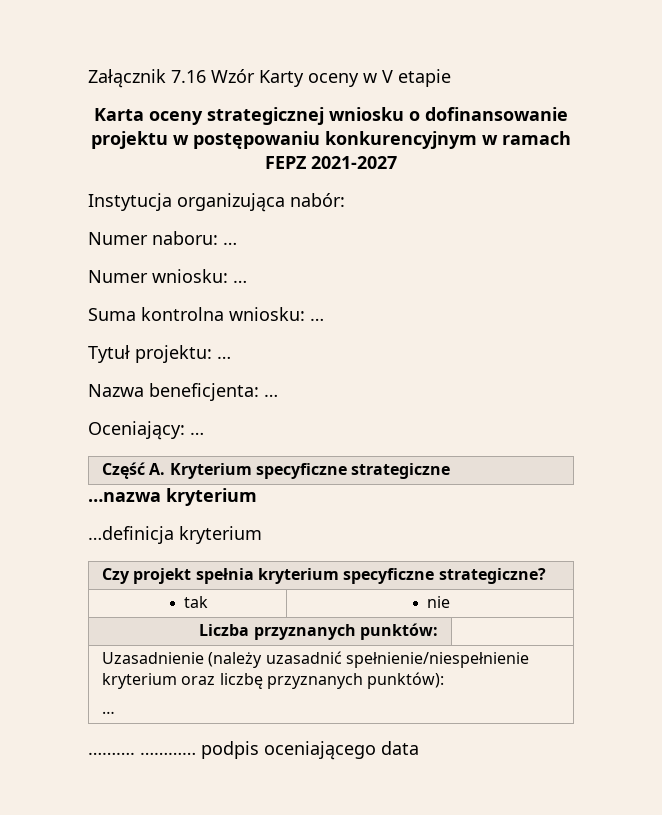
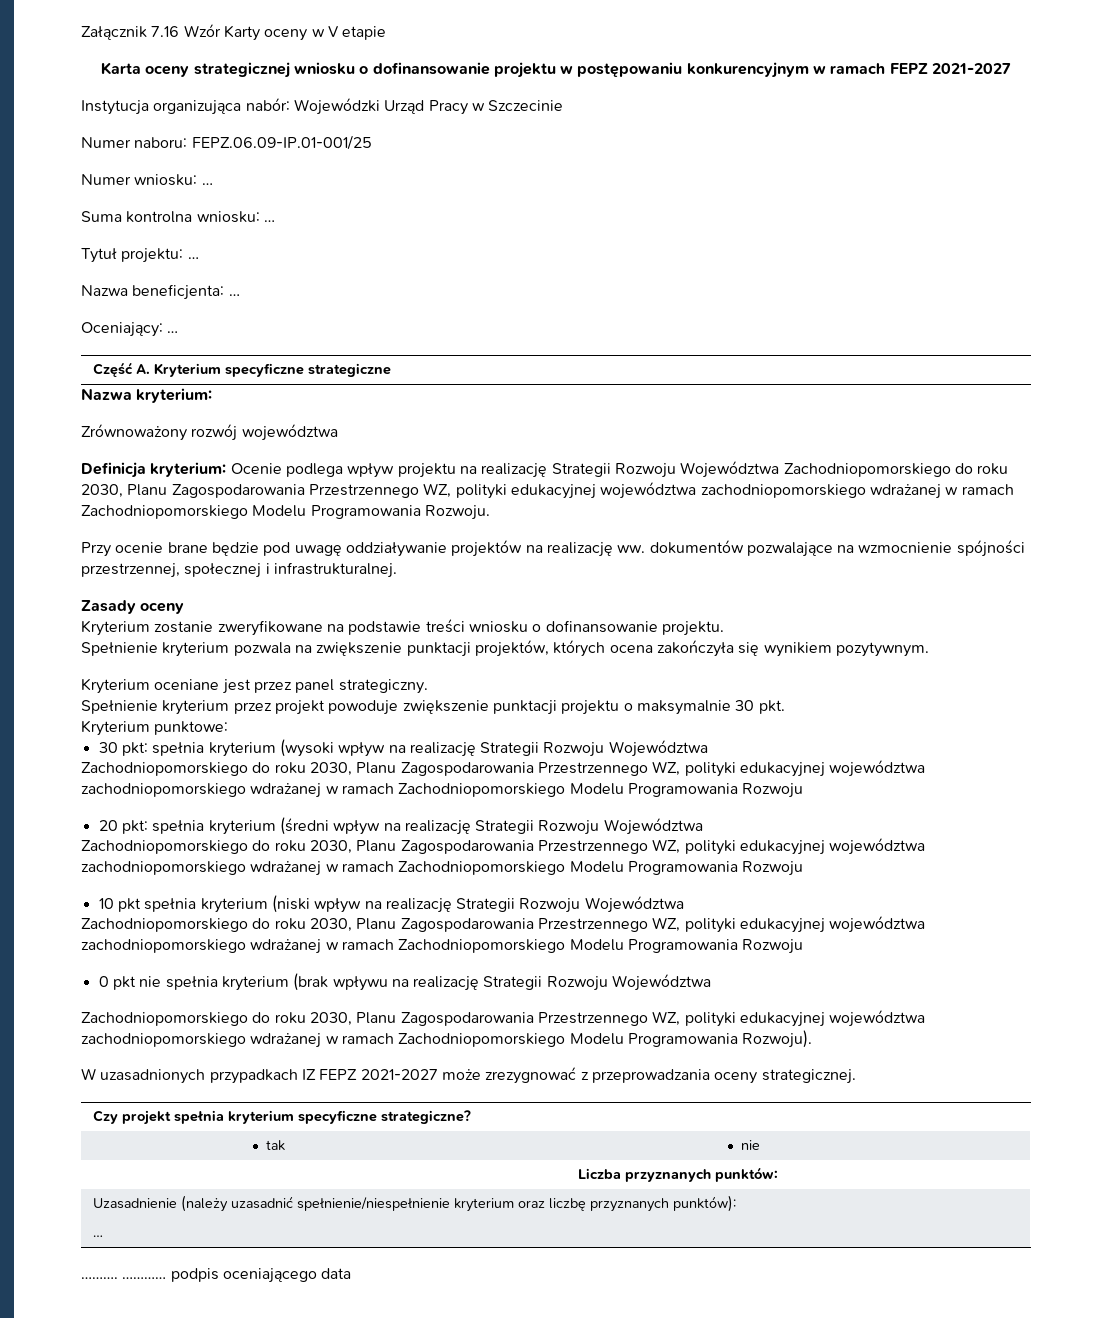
(345, 200) none -> [293,98,564,115] Wojewódzki Urząd Pracy w Szczecinie
[223,242,237,245] … -> [191,135,372,150] FEPZ.06.09-IP.01-001/25
[88,488,257,506] [88,526,262,544] …nazwa kryterium // …definicja kryterium -> [81,388,213,403] [81,424,338,441] [81,461,1009,478] [81,482,1014,499] [81,505,490,520] [81,540,1025,557] [81,562,397,578] [81,600,185,614] [81,619,724,636] [81,640,929,657] [81,678,428,694] [81,700,785,715] [81,720,229,736] [98,739,708,757] [81,760,926,777] [81,783,804,798] [98,817,703,835] [81,838,926,855] [81,861,804,876] [98,895,684,913] [81,916,926,933] [81,939,804,954] [98,973,712,991] [81,1010,926,1027] [81,1030,813,1048] [81,1067,856,1084] Nazwa kryterium: // Zrównoważony rozwój województwa // Definicja kryterium: Ocenie podlega wpływ projektu na realizację Strategii Rozwoju Województwa Zachodniopomorskiego do roku 2030, Planu Zagospodarowania Przestrzennego WZ, polityki edukacyjnej województwa zachodniopomorskiego wdrażanej w ramach Zachodniopomorskiego Modelu Programowania Rozwoju. // Przy ocenie brane będzie pod uwagę oddziaływanie projektów na realizację ww. dokumentów pozwalające na wzmocnienie spójności przestrzennej, społecznej i infrastrukturalnej. // Zasady oceny // Kryterium zostanie zweryfikowane na podstawie treści wniosku o dofinansowanie projektu. // Spełnienie kryterium pozwala na zwiększenie punktacji projektów, których ocena zakończyła się wynikiem pozytywnym. // Kryterium oceniane jest przez panel strategiczny. // Spełnienie kryterium przez projekt powoduje zwiększenie punktacji projektu o maksymalnie 30 pkt. // Kryterium punktowe: // 30 pkt: spełnia kryterium (wysoki wpływ na realizację Strategii Rozwoju Województwa // Zachodniopomorskiego do roku 2030, Planu Zagospodarowania Przestrzennego WZ, polityki edukacyjnej województwa zachodniopomorskiego wdrażanej w ramach Zachodniopomorskiego Modelu Programowania Rozwoju // 20 pkt: spełnia kryterium (średni wpływ na realizację Strategii Rozwoju Województwa // Zachodniopomorskiego do roku 2030, Planu Zagospodarowania Przestrzennego WZ, polityki edukacyjnej województwa zachodniopomorskiego wdrażanej w ramach Zachodniopomorskiego Modelu Programowania Rozwoju // 10 pkt spełnia kryterium (niski wpływ na realizację Strategii Rozwoju Województwa // Zachodniopomorskiego do roku 2030, Planu Zagospodarowania Przestrzennego WZ, polityki edukacyjnej województwa zachodniopomorskiego wdrażanej w ramach Zachodniopomorskiego Modelu Programowania Rozwoju // 0 pkt nie spełnia kryterium (brak wpływu na realizację Strategii Rozwoju Województwa // Zachodniopomorskiego do roku 2030, Planu Zagospodarowania Przestrzennego WZ, polityki edukacyjnej województwa zachodniopomorskiego wdrażanej w ramach Zachodniopomorskiego Modelu Programowania Rozwoju). // W uzasadnionych przypadkach IZ FEPZ 2021-2027 może zrezygnować z przeprowadzania oceny strategicznej.

